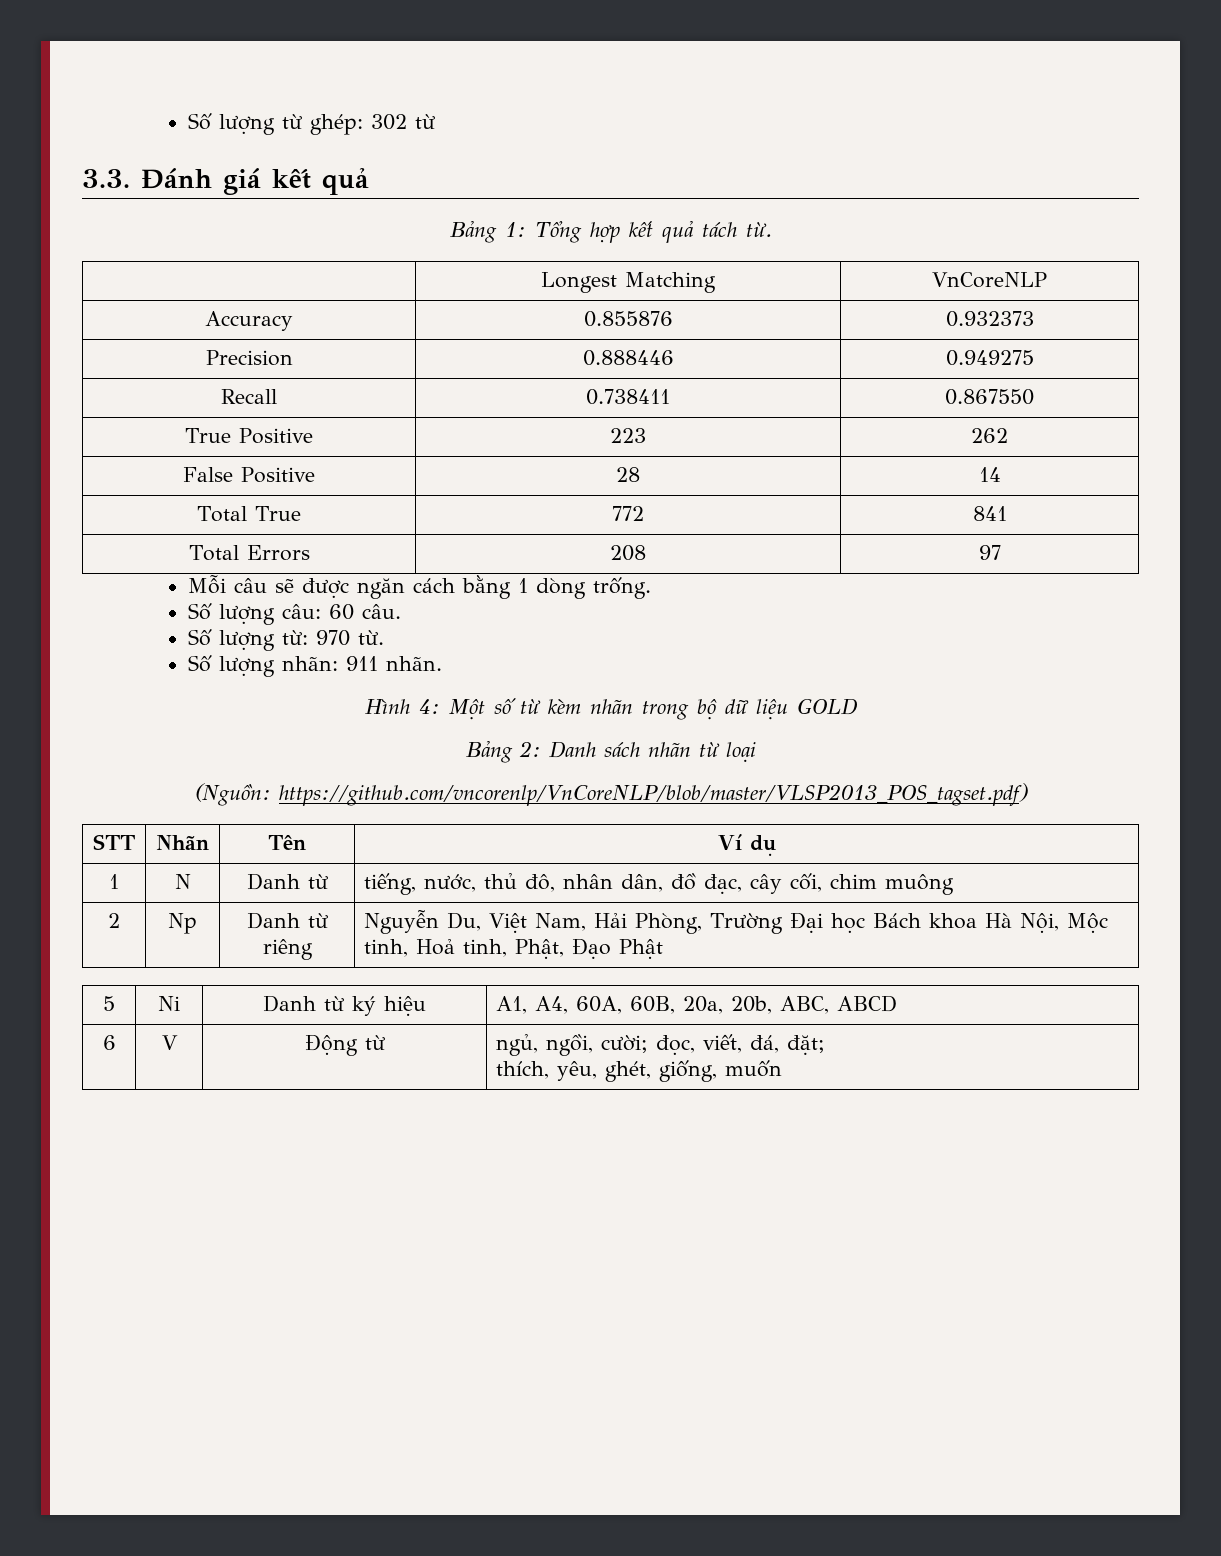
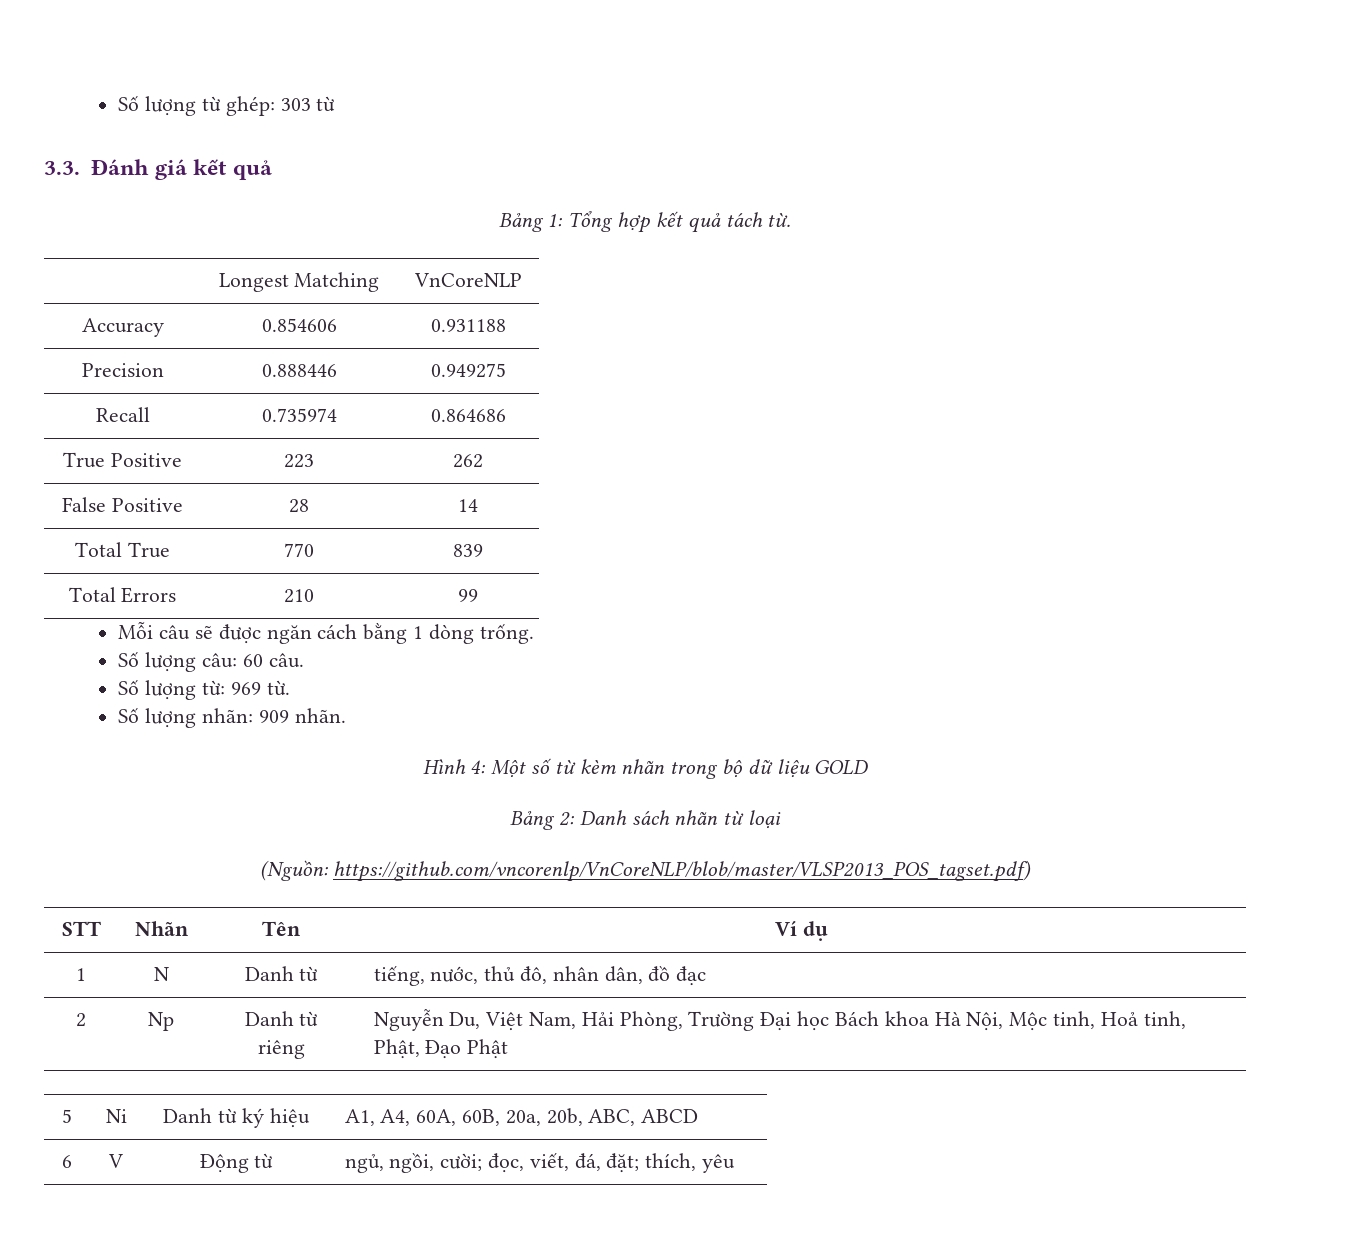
[371,114,408,130] 302 -> [280,98,311,111] 303
[583,311,673,327] [945,311,1034,327] 0.855876 | 0.932373 -> [261,318,337,332] [430,319,506,332] 0.854606 | 0.931188
[586,389,670,405] [945,389,1034,405] 0.738411 | 0.867550 -> [261,408,337,422] [430,409,506,422] 0.735974 | 0.864686
[612,506,644,521] [972,506,1007,521] 772 | 841 -> [284,543,314,557] [453,544,483,557] 770 | 839
[610,545,646,561] [978,545,1001,560] 208 | 97 -> [284,589,314,603] [458,589,478,602] 210 | 99
[316,630,351,646] 970 -> [230,682,261,695] 969
[346,656,379,671] 911 -> [258,710,289,723] 909
[704,873,955,895] đạc, cây cối, chim muông -> [676,966,707,986] đạc
[496,1060,783,1082] // thích, yêu, ghét, giống, muốn -> [645,1153,736,1173] thích, yêu

